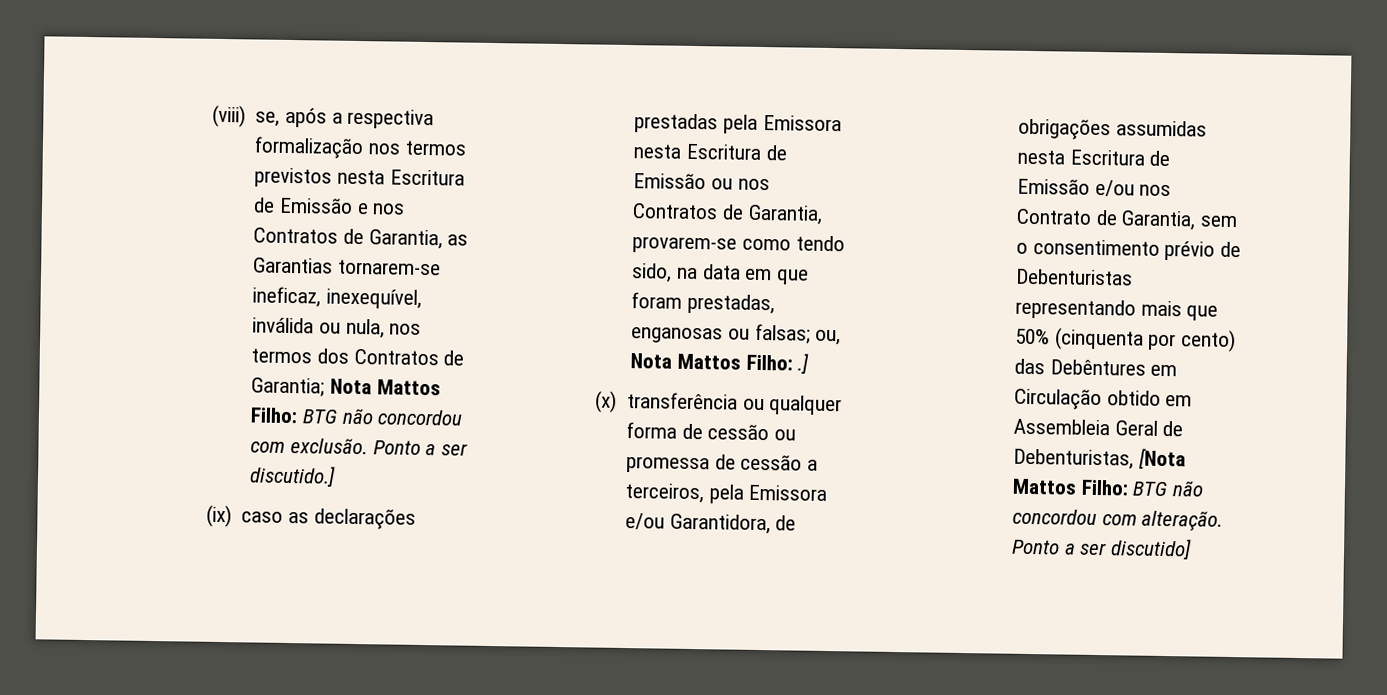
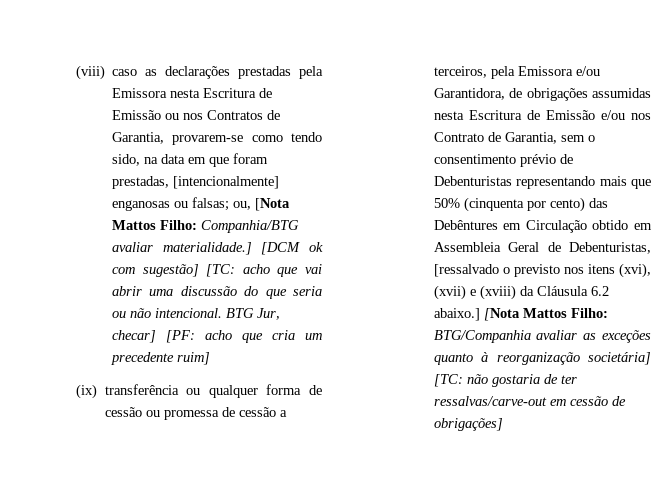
[255,107,435,130] [254,136,467,160] [254,167,465,188] [253,197,406,215] [253,227,469,250] [253,257,441,276] [252,286,422,309] [252,317,422,339] [251,348,465,366] [251,377,441,397] [250,407,464,426] [250,438,468,456] [249,465,337,487] [205,504,232,528] se, após a respectiva formalização nos termos previstos nesta Escritura de Emissão e nos Contratos de Garantia, as Garantias tornarem-se ineficaz, inexequível, inválida ou nula, nos termos dos Contratos de Garantia; Nota Mattos Filho: BTG não concordou com exclusão. Ponto a ser discutido.] // (ix) -> (105, 72) none
(775, 304) none -> [173,176,280,189] [intencionalmente]
[630,353,810,374] [594,390,617,413] Nota Mattos Filho: .] // (x) -> [255,198,291,211] [112,220,300,233] [112,242,323,255] [112,264,322,277] [112,286,323,299] [112,308,281,320] [112,330,322,343] [111,352,211,365] [75,384,97,399] [Nota Mattos Filho: Companhia/BTG avaliar materialidade.] [DCM ok com sugestão] [TC: acho que vai abrir uma discussão do que seria ou não intencional. BTG Jur, checar] [PF: acho que cria um precedente ruim] // (ix)
[1137,448,1186,470] [1012,478,1205,497] [1012,508,1224,531] [1011,538,1193,560] [Nota Mattos Filho: BTG não concordou com alteração. Ponto a ser discutido] -> [433,263,651,278] [433,285,609,300] [433,308,608,321] [433,330,651,343] [433,352,651,365] [433,374,577,387] [433,396,626,406] [433,418,503,431] [ressalvado o previsto nos itens (xvi), (xvii) e (xviii) da Cláusula 6.2 abaixo.] [Nota Mattos Filho: BTG/Companhia avaliar as exceções quanto à reorganização societária] [TC: não gostaria de ter ressalvas/carve-out em cessão de obrigações]

